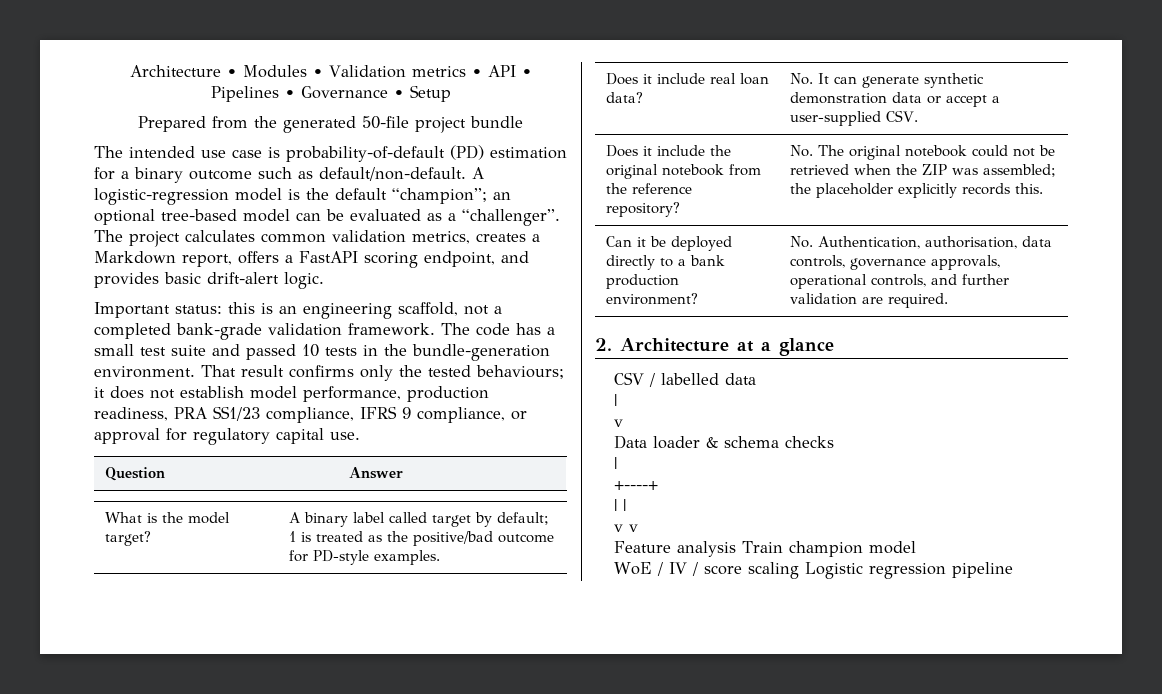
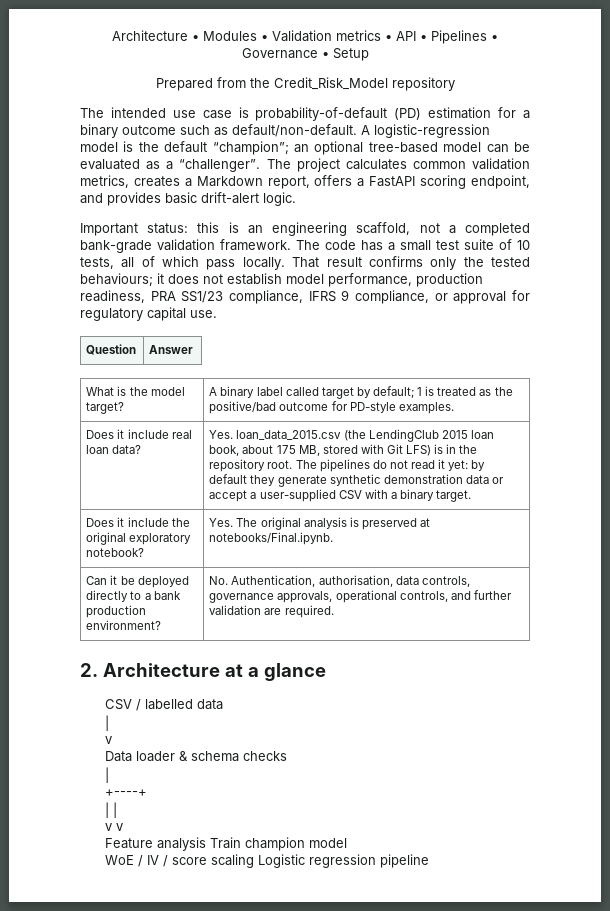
[283,116,523,133] generated 50-file project bundle -> [273,77,455,91] Credit_Risk_Model repository
[212,344,550,361] [94,366,195,378] and passed 10 tests in the bundle-generation environment. -> [499,239,530,250] [80,256,285,270] of 10 tests, all of which pass locally.
[789,73,857,85] No. It can -> [209,429,494,442] [209,444,478,456] [209,459,486,472] [209,474,276,486] Yes. loan_data_2015.csv (the LendingClub 2015 loan book, about 175 MB, stored with Git LFS) is in the repository root. The pipelines do not read it yet: by default they
[885,110,918,122] CSV. -> [338,489,472,502] CSV with a binary target.
[661,164,761,176] [605,183,692,194] [605,202,680,217] [789,145,1055,160] [789,164,1056,177] [789,183,1043,198] notebook from the reference repository? | No. The original notebook could not be retrieved when the ZIP was assembled; the placeholder explicitly records this. -> [129,533,192,545] [86,548,145,557] [209,517,431,530] [209,532,334,545] exploratory notebook? | Yes. The original analysis is preserved at notebooks/Final.ipynb.

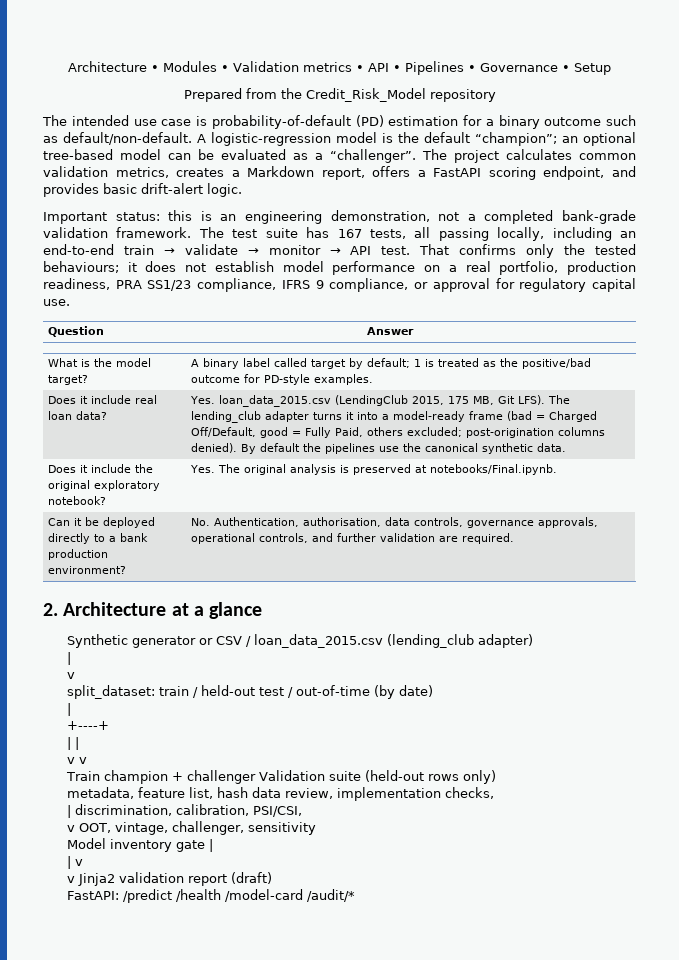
[356,222,411,235] scaffold, -> [330,210,430,222] demonstration,
[325,239,530,251] [80,256,362,270] code has a small test suite of 10 tests, all of which pass locally. That result -> [232,227,637,241] [43,244,450,255] test suite has 167 tests, all passing locally, including an end-to-end train → validate → monitor → API test. That
[328,273,412,287] performance, -> [332,261,559,275] performance on a real portfolio,
[343,429,494,442] [209,444,478,456] [209,459,486,472] [209,474,505,487] [209,489,472,502] (the LendingClub 2015 loan book, about 175 MB, stored with Git LFS) is in the repository root. The pipelines do not read it yet: by default they generate synthetic demonstration data or accept a user-supplied CSV with a binary target. -> [335,395,571,406] [191,411,598,423] [191,427,606,438] [191,443,567,454] (LendingClub 2015, 175 MB, Git LFS). The lending_club adapter turns it into a model-ready frame (bad = Charged Off/Default, good = Fully Paid, others excluded; post-origination columns denied). By default the pipelines use the canonical synthetic data.
[104,699,223,711] [104,715,109,731] [104,736,112,744] [104,751,287,762] CSV / labelled data // | // v // Data loader & schema checks -> [66,634,533,648] [66,652,71,665] [66,672,75,679] [66,685,433,699] Synthetic generator or CSV / loan_data_2015.csv (lending_club adapter) // | // v // split_dataset: train / held-out test / out-of-time (by date)
[104,837,347,851] [104,854,429,868] Feature analysis Train champion model // WoE / IV / score scaling Logistic regression pipeline -> [65,770,496,784] [66,787,494,801] [66,804,302,818] [66,821,316,835] [66,838,213,852] [66,856,83,869] [66,872,272,886] [66,889,355,903] Train champion + challenger Validation suite (held-out rows only) // metadata, feature list, hash data review, implementation checks, // | discrimination, calibration, PSI/CSI, // v OOT, vintage, challenger, sensitivity // Model inventory gate | // | v // v Jinja2 validation report (draft) // FastAPI: /predict /health /model-card /audit/*

